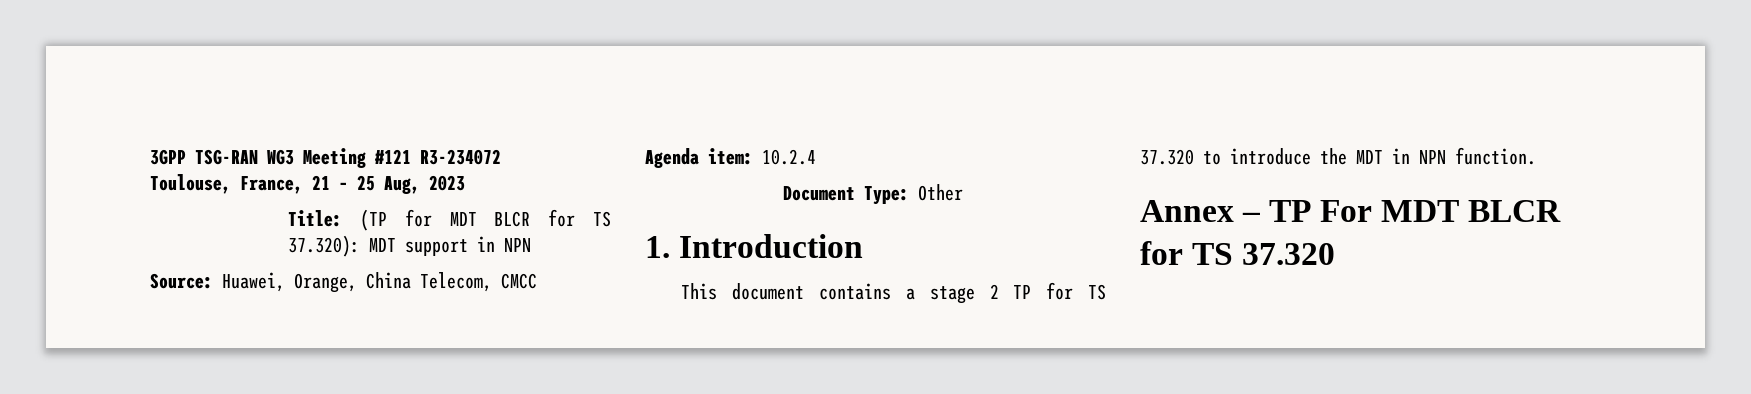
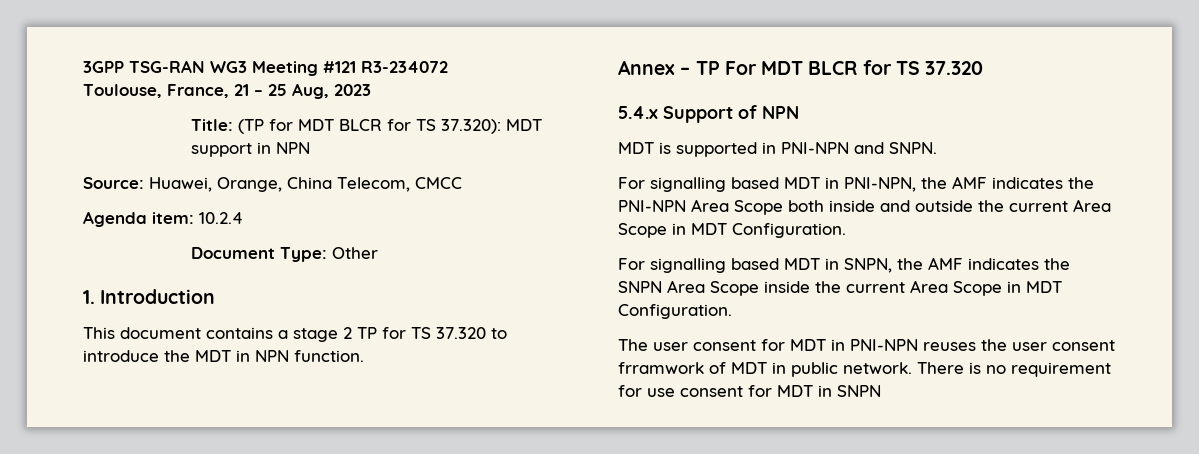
(1336, 254) none -> [618,105,799,123] [618,142,937,157] [618,176,1094,192] [618,199,1111,215] [618,223,846,238] [618,257,1070,273] [618,280,1062,296] [618,304,732,319] [618,339,1115,351] [618,362,1111,377] [618,385,881,397] // 5.4.x Support of NPN // MDT is supported in PNI-NPN and SNPN. // For signalling based MDT in PNI-NPN, the AMF indicates the PNI-NPN Area Scope both inside and outside the current Area Scope in MDT Configuration. // For signalling based MDT in SNPN, the AMF indicates the SNPN Area Scope inside the current Area Scope in MDT Configuration. // The user consent for MDT in PNI-NPN reuses the user consent frramwork of MDT in public network. There is no requirement for use consent for MDT in SNPN

